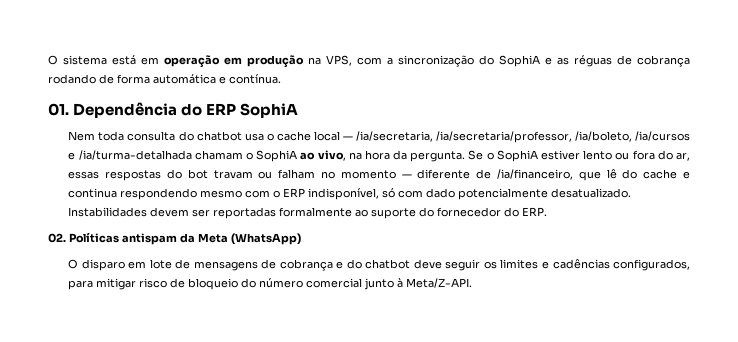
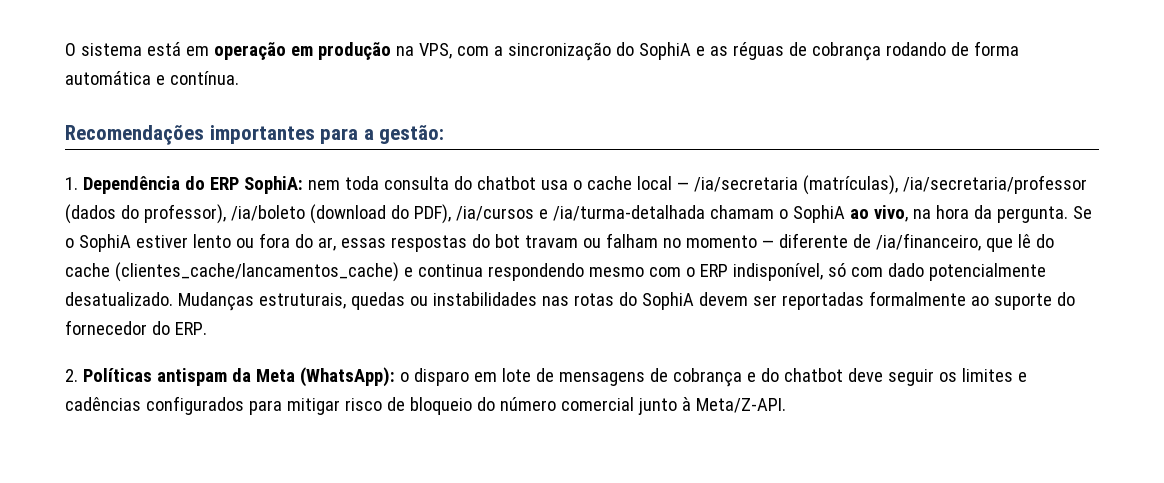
[48,103,69,116] 01. -> [65,125,445,145] [65,177,78,190] Recomendações importantes para a gestão: // 1.
[240,103,299,118] [68,131,96,141] SophiA // Nem -> [243,176,340,194] SophiA: nem
[355,131,632,143] /ia/secretaria, /ia/secretaria/professor, /ia/boleto, -> [693,175,1087,195] [65,204,451,224] /ia/secretaria (matrículas), /ia/secretaria/professor (dados do professor), /ia/boleto (download do PDF),
(678, 174) none -> [114,262,399,282] (clientes_cache/lancamentos_cache)
[68,207,148,217] Instabilidades -> [177,292,694,311] Mudanças estruturais, quedas ou instabilidades nas rotas do SophiA
[48,233,66,243] 02. -> [65,369,78,382] 2.
[231,233,301,245] [68,259,79,269] (WhatsApp) // O -> [299,367,409,387] (WhatsApp): o
[613,259,691,271] configurados, -> [145,396,244,415] configurados

